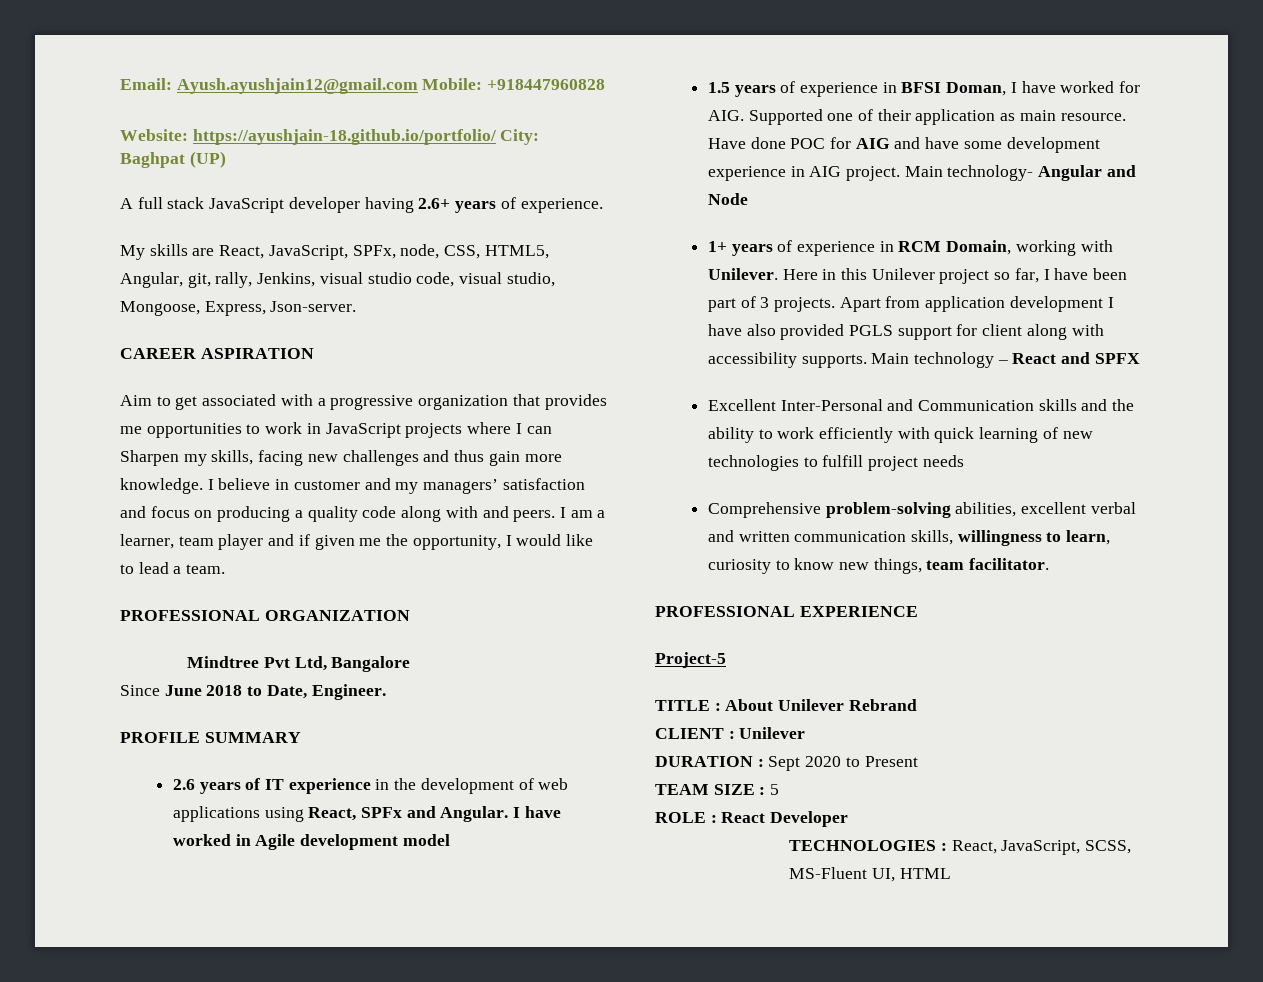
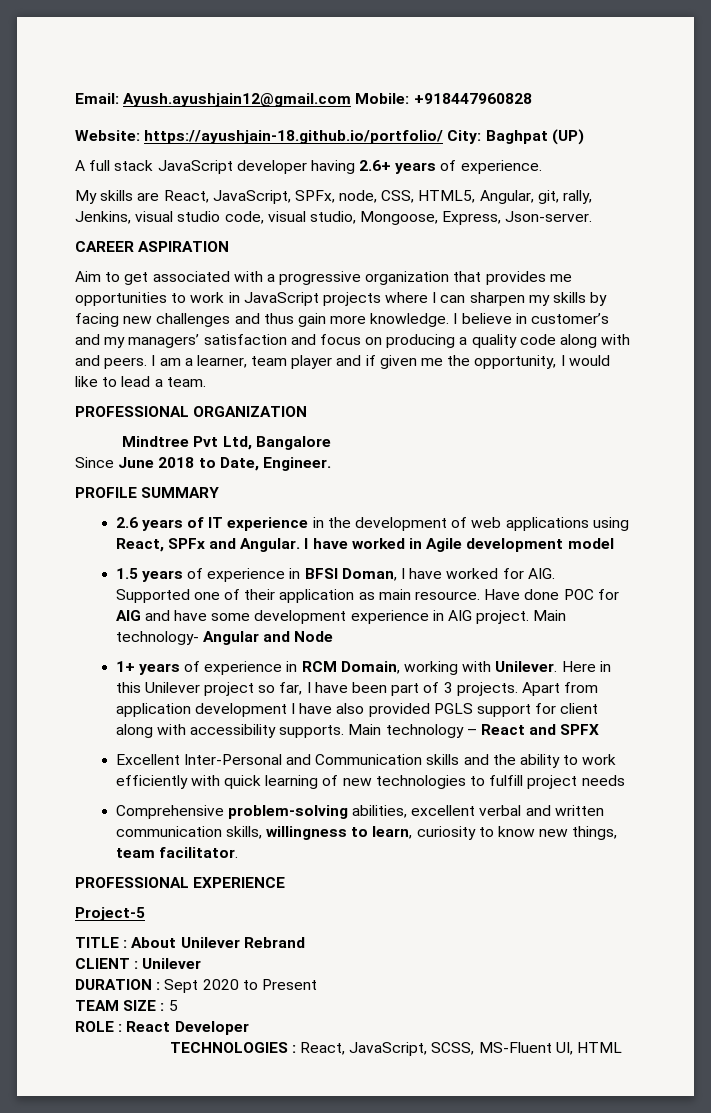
[120,450,254,466] Sharpen my skills, -> [469,292,608,306] sharpen my skills by
[293,480,360,490] customer -> [531,313,610,324] customer’s

